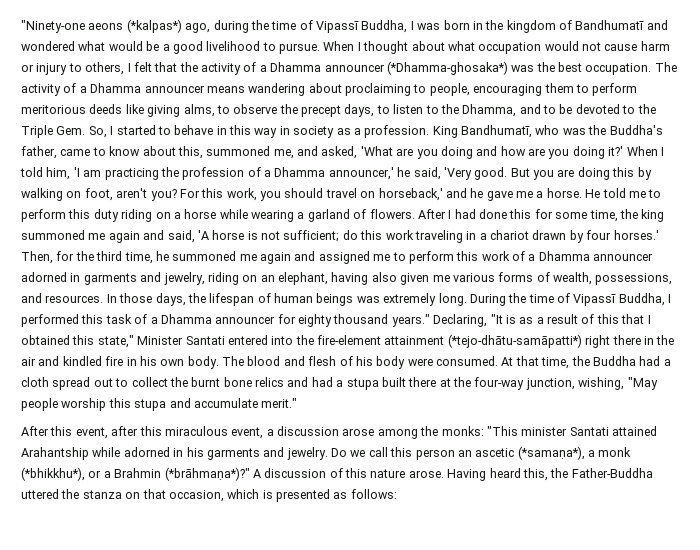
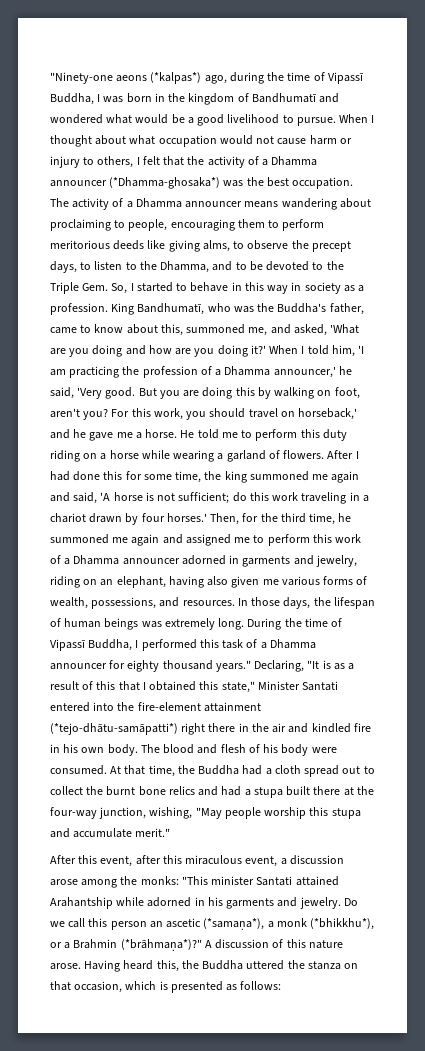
[571,468,653,478] Father-Buddha -> [202,960,244,970] Buddha

